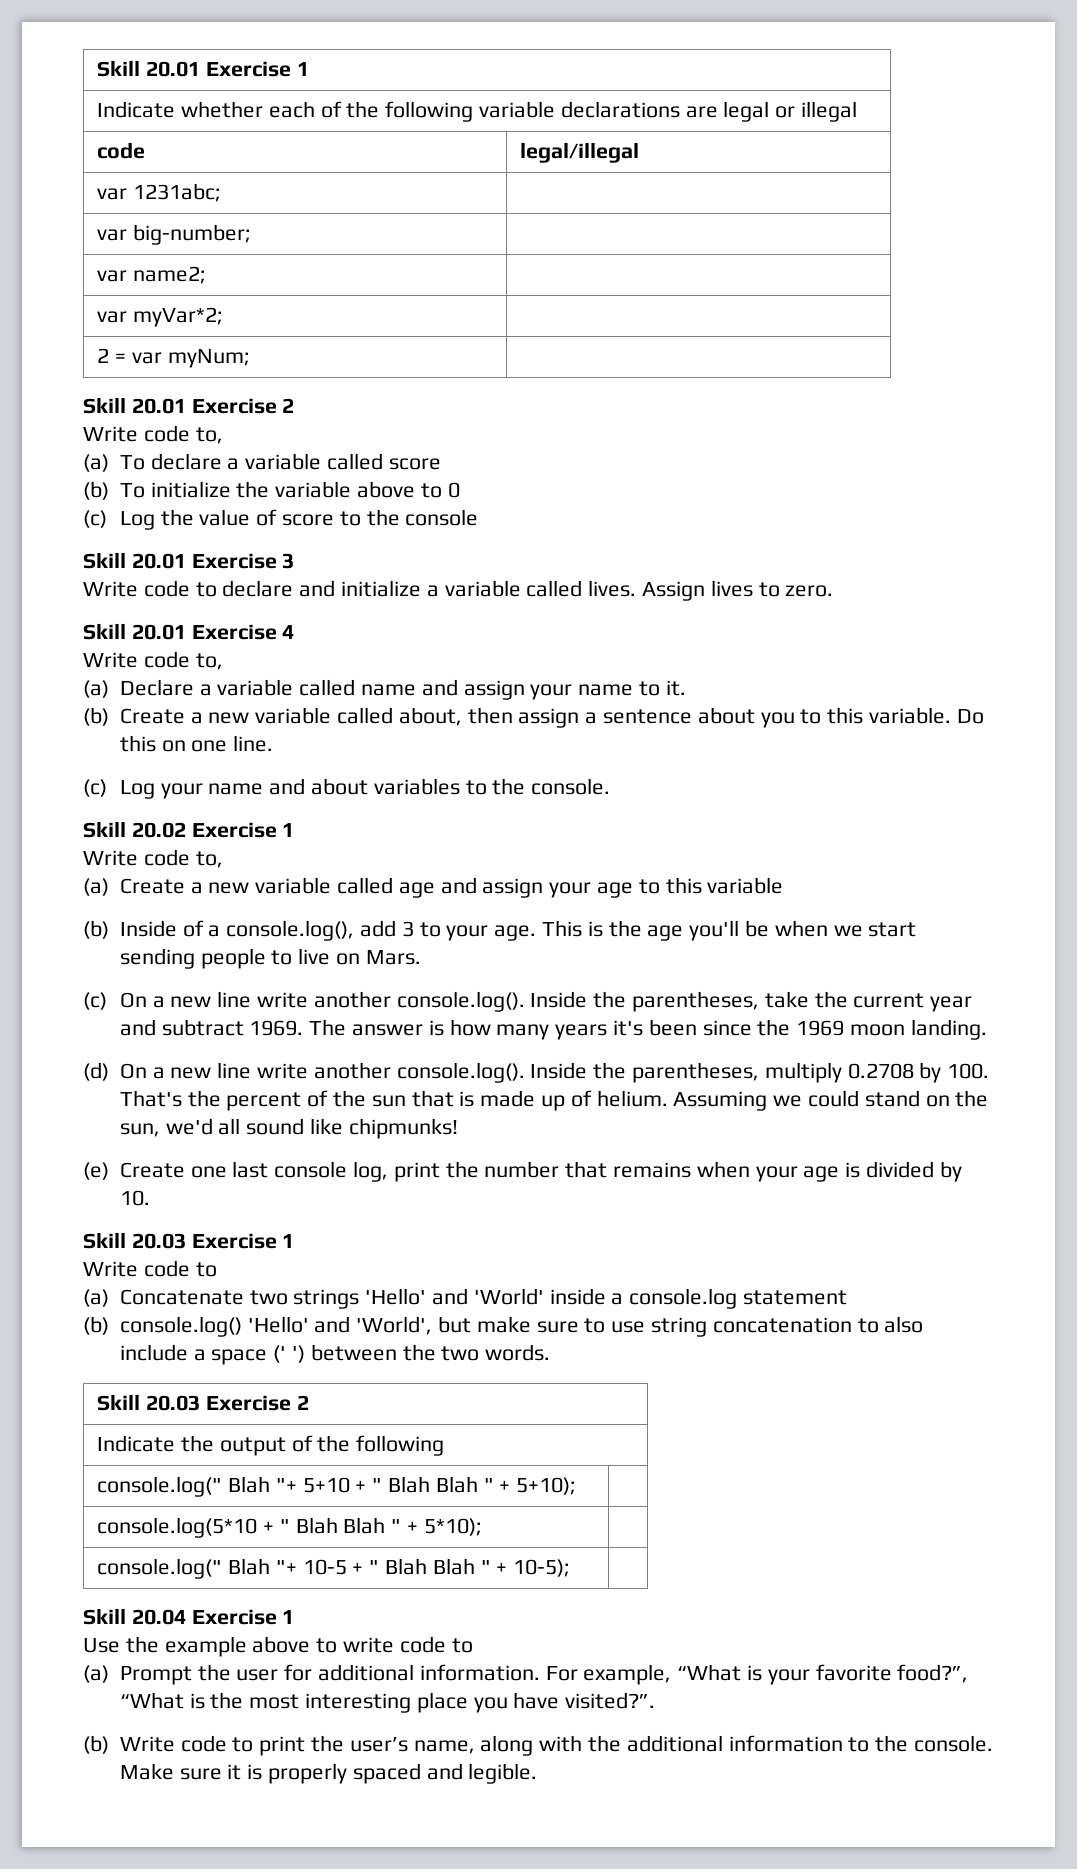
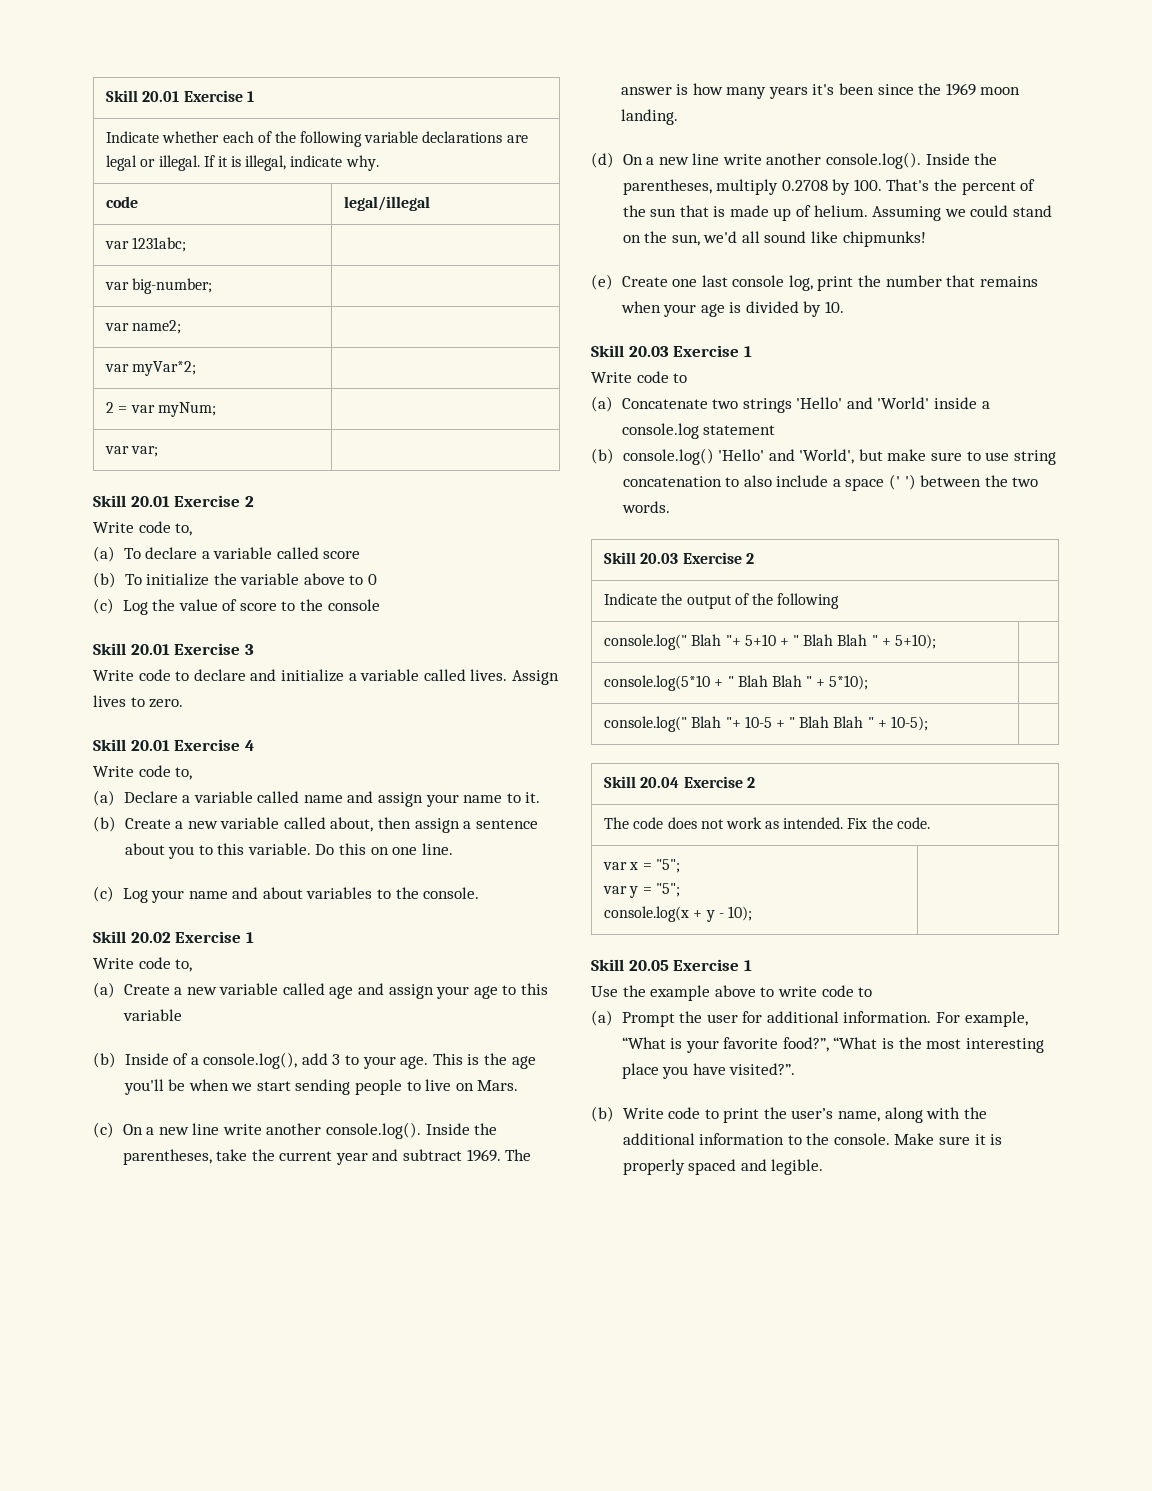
[800,101,857,122] illegal -> [158,155,379,171] illegal. If it is illegal, indicate why.
(250, 358) none -> [105,446,159,457] // var var; |
[83,1608,186,1625] // Skill 20.04 -> [604,776,755,788] [604,817,930,829] [603,859,680,873] [603,883,680,898] [604,906,752,922] [591,959,669,971] // Skill 20.04 Exercise 2 // The code does not work as intended. Fix the code. // var x = "5"; // var y = "5"; // console.log(x + y - 10); | // Skill 20.05

